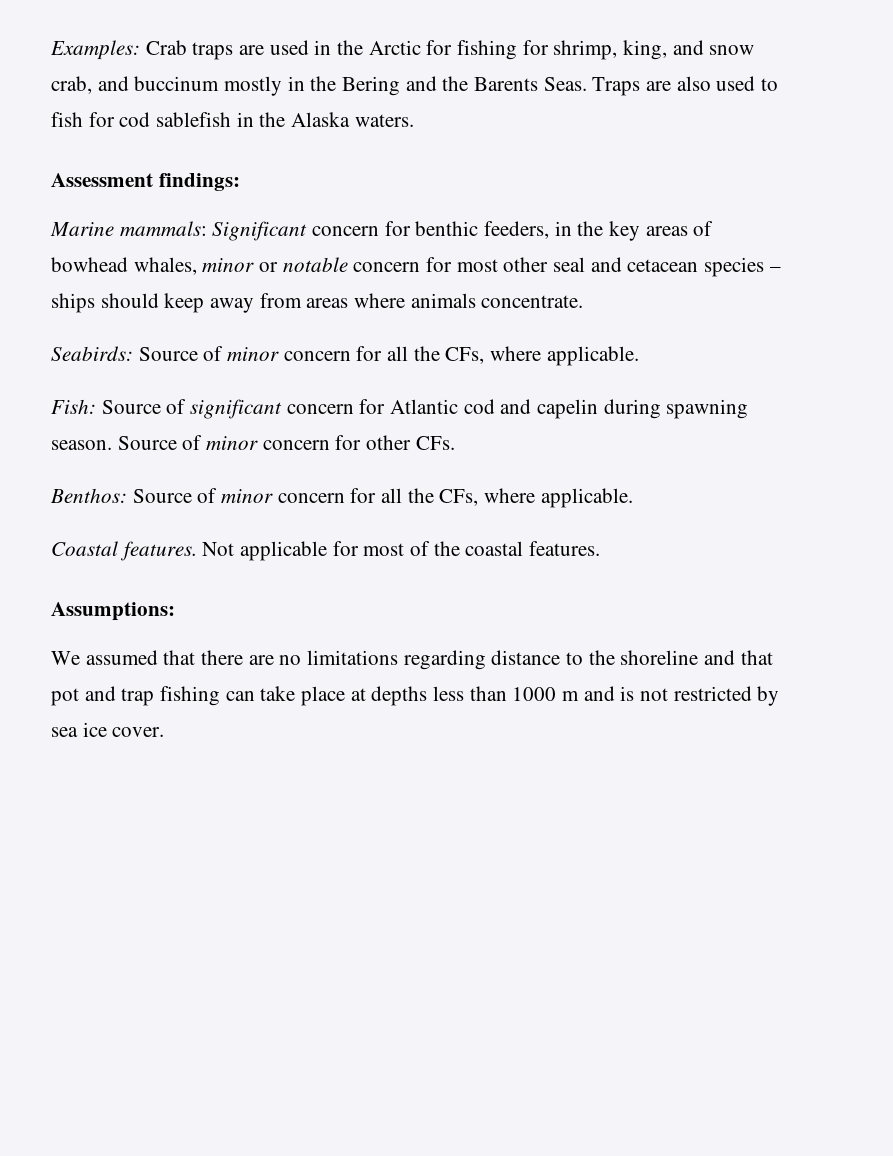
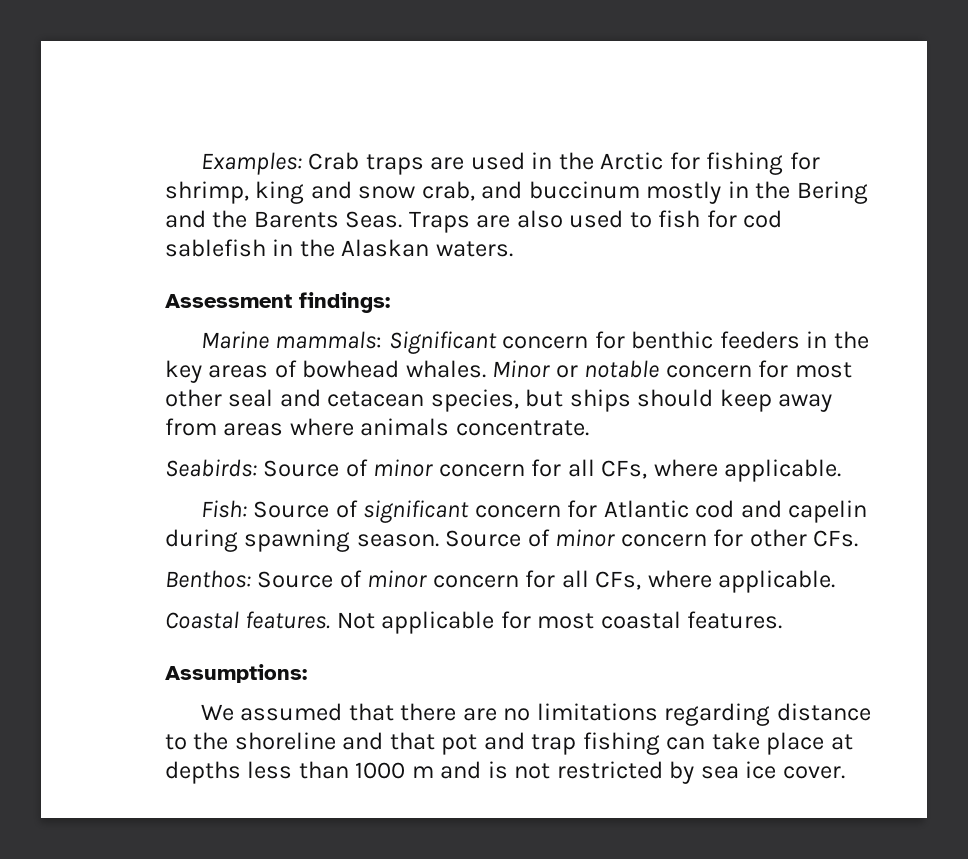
[623,40,668,60] king, -> [255,181,305,204] king
[291,112,351,127] Alaska -> [341,239,430,257] Alaskan
[484,221,550,239] feeders, -> [719,331,800,349] feeders
[133,257,255,275] whales, minor -> [405,360,551,378] whales. Minor
[704,257,781,277] species – -> [430,389,564,412] species, but
[413,346,440,361] the -> (595, 468) none
[407,488,434,503] the -> (589, 579) none
[410,541,460,556] of the -> (595, 621) none

